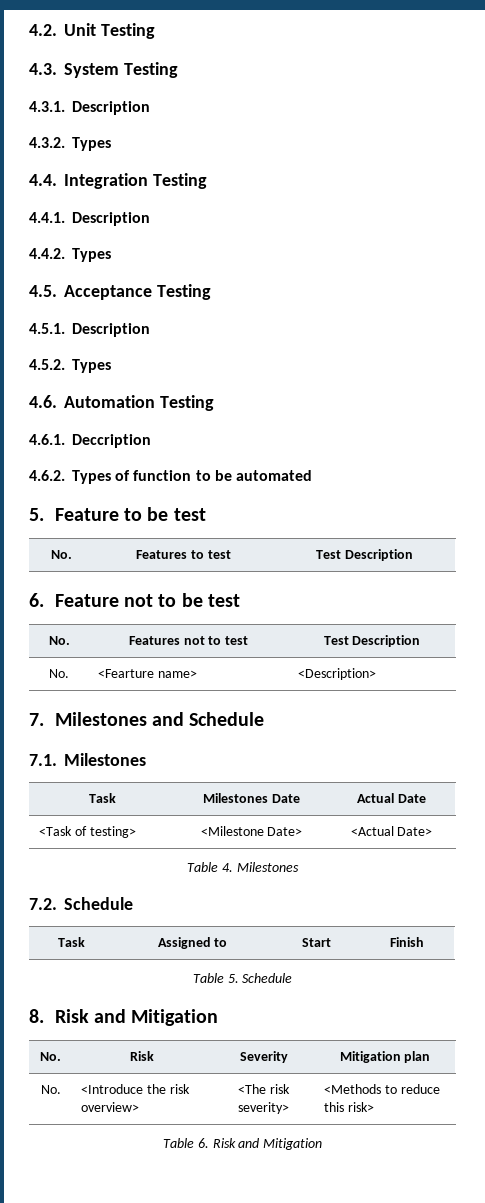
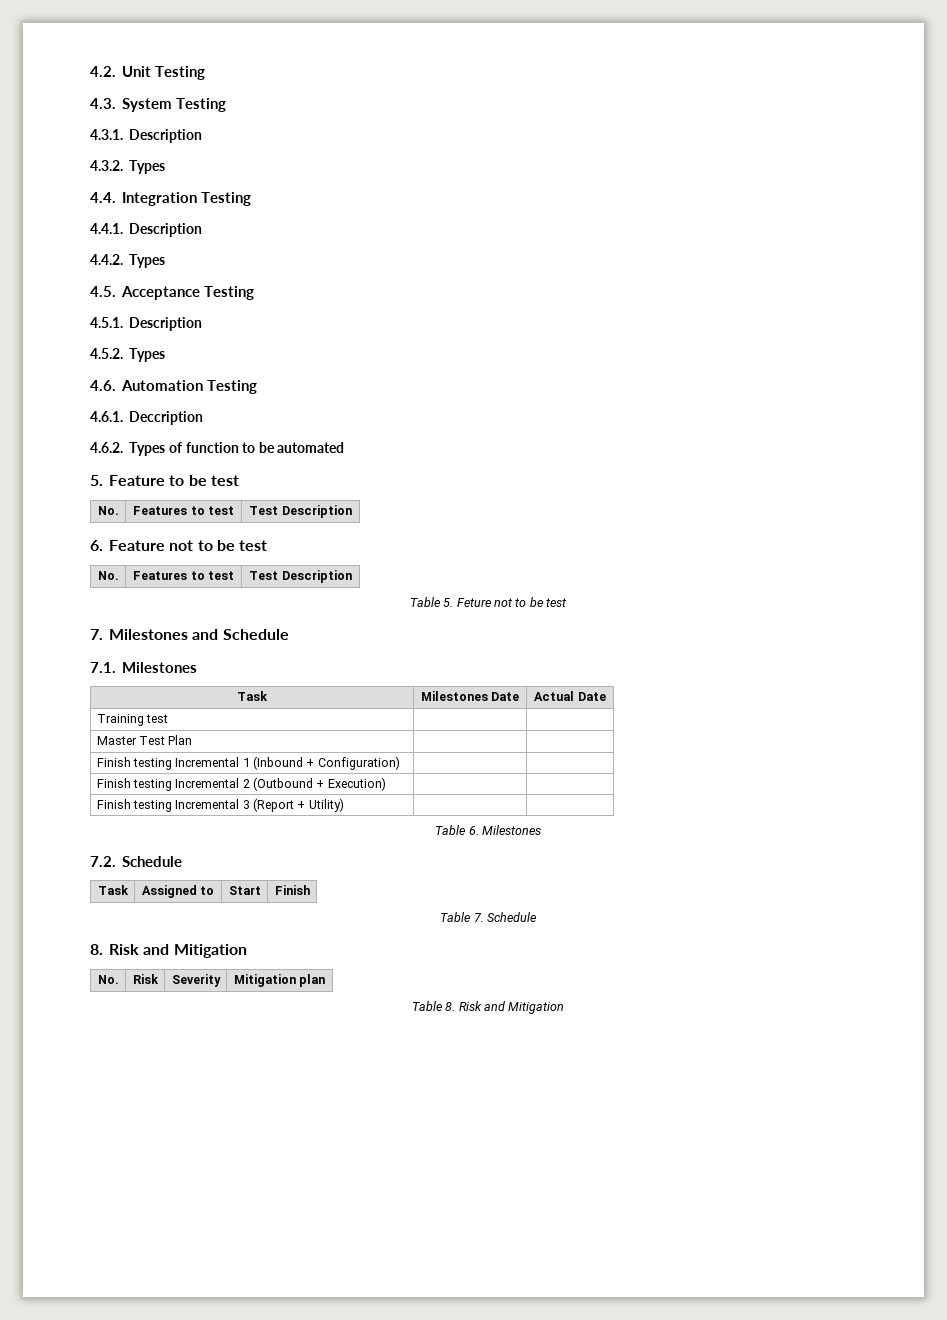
[183,636,249,645] [323,635,421,647] [49,669,69,678] [98,669,197,678] [298,668,377,680] not to test | Test Description // No. | <Fearture name> | <Description> -> [190,571,234,580] [249,570,352,583] [409,597,568,607] to test | Test Description // Table 5. Feture not to be test
[39,826,136,838] [200,826,303,836] [350,826,433,836] [187,862,233,872] <Task of testing> | <Milestone Date> | <Actual Date> // Table 4. -> [96,714,168,726] [96,735,193,745] [96,756,400,770] [96,777,386,791] [96,798,344,812] [435,825,479,835] Training test | | // Master Test Plan | | // Finish testing Incremental 1 (Inbound + Configuration) | | // Finish testing Incremental 2 (Outbound + Execution) | | // Finish testing Incremental 3 (Report + Utility) | | // Table 6.
[227,974,239,983] 5. -> [473,913,484,922] 7.
[40,1085,61,1094] [81,1084,190,1094] [81,1102,140,1112] [238,1084,290,1094] [238,1102,289,1114] [324,1084,440,1094] [324,1102,374,1112] [162,1138,209,1148] // No. | <Introduce the risk overview> | <The risk severity> | <Methods to reduce this risk> // Table 6. -> [411,1001,456,1011] // Table 8.

